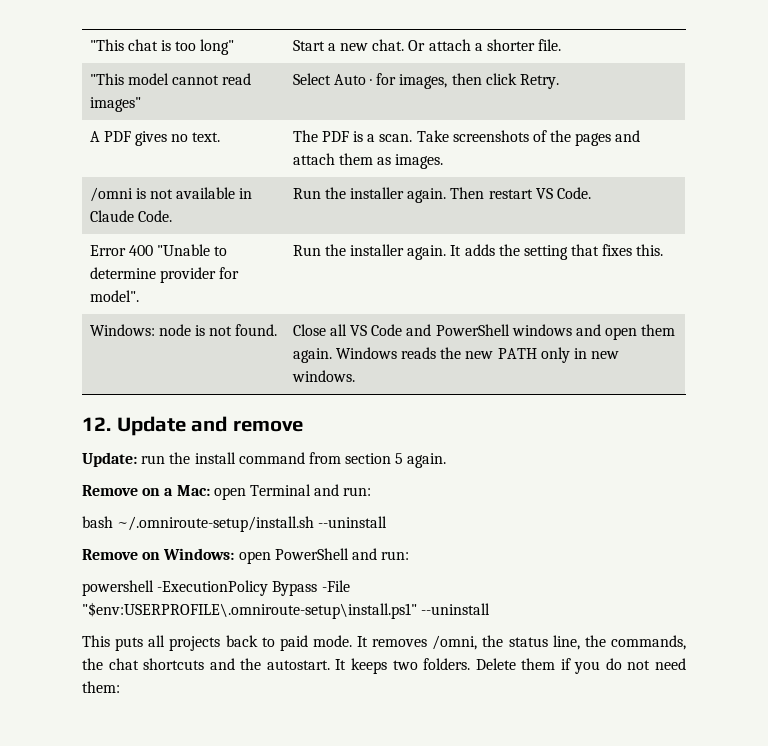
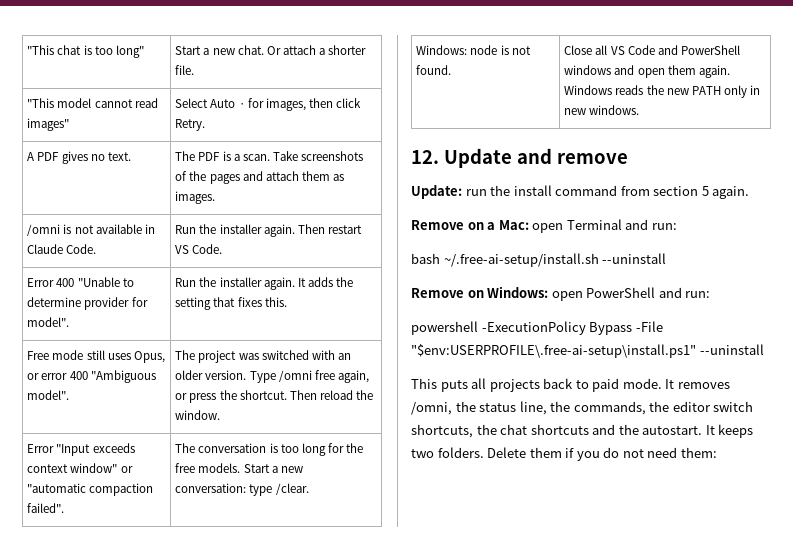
(664, 250) none -> [27,350,165,363] [27,370,156,383] [27,390,70,400] [175,350,351,363] [175,370,369,383] [175,390,373,403] [175,410,221,420] [27,443,135,456] [27,463,133,473] [27,483,154,496] [27,503,65,513] [175,443,363,456] [175,463,303,473] [175,483,309,496] // Free mode still uses Opus, or error 400 "Ambiguous model". | The project was switched with an older version. Type /omni free again, or press the shortcut. Then reload the window. // Error "Input exceeds context window" or "automatic compaction failed". | The conversation is too long for the free models. Start a new conversation: type /clear.
[117,516,315,532] ~/.omniroute-setup/install.sh -> [443,253,599,267] ~/.free-ai-setup/install.sh
[82,602,417,619] "$env:USERPROFILE\.omniroute-setup\install.ps1" -> [411,344,696,358] "$env:USERPROFILE\.free-ai-setup\install.ps1"
(103, 664) none -> [672,401,754,412] [411,424,497,438] editor switch shortcuts, the

